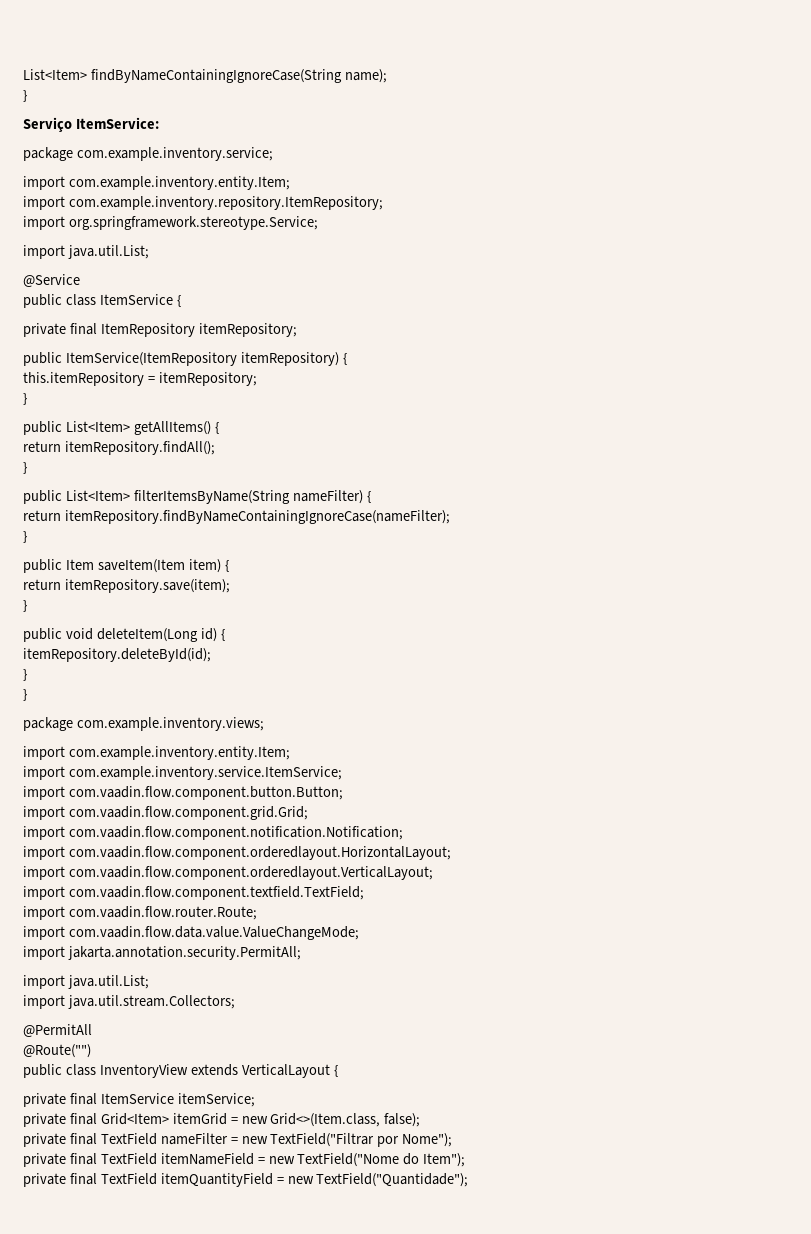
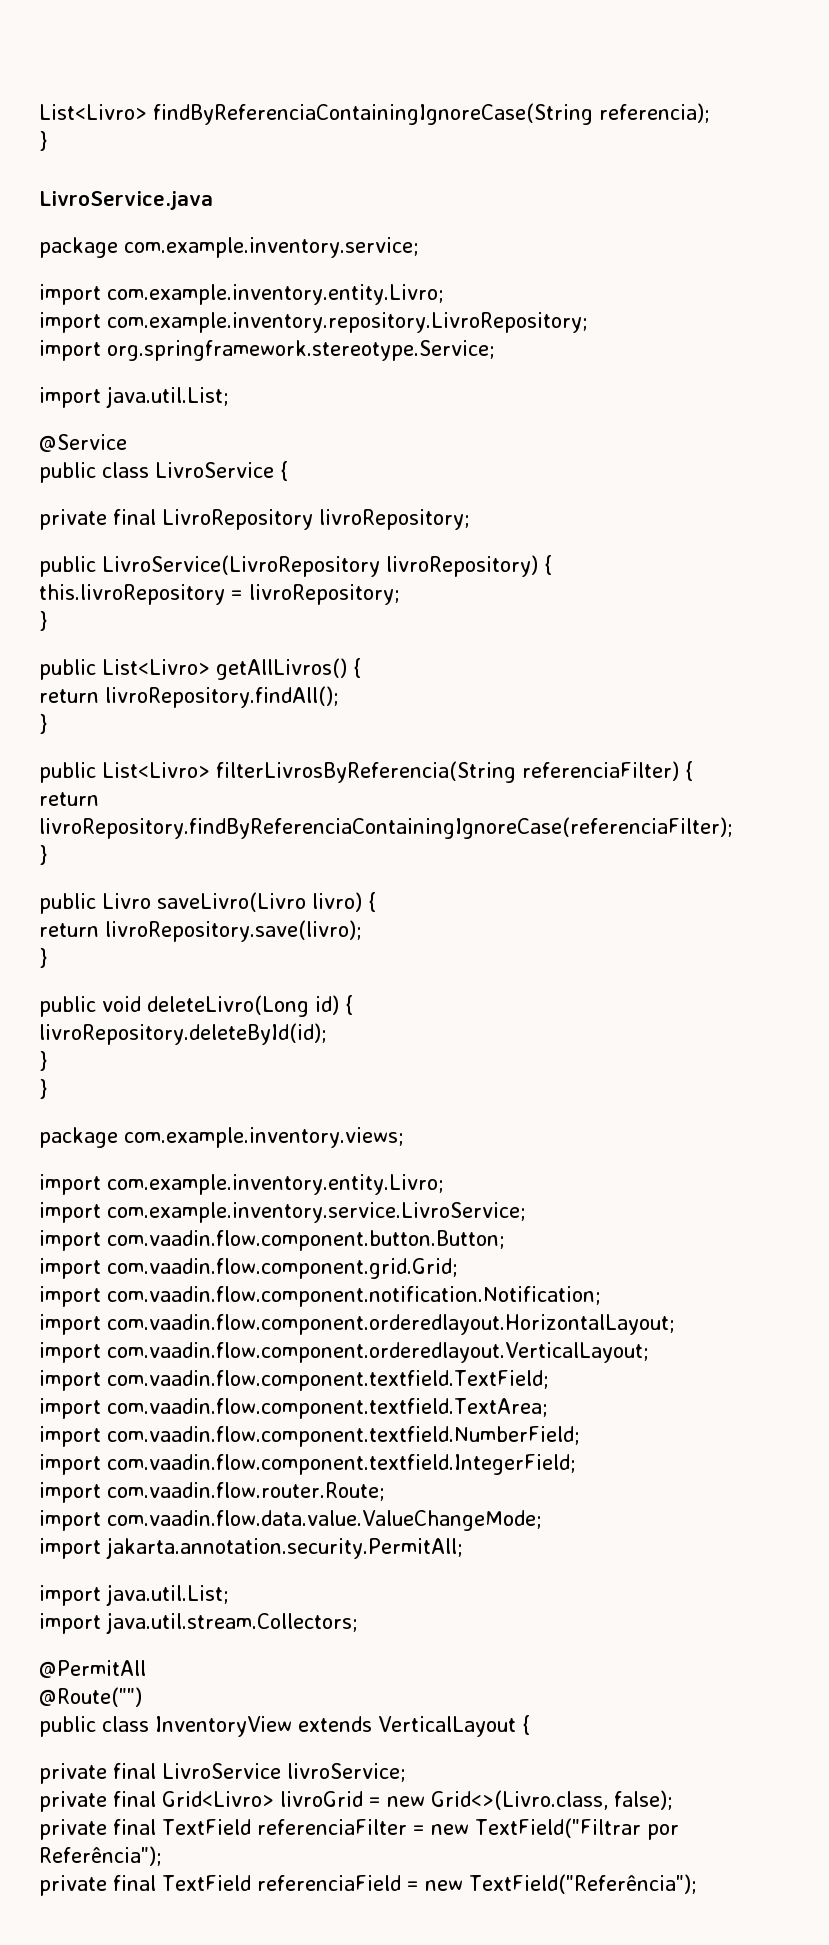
[23,69,387,83] [23,90,27,102] [23,117,159,132] List<Item> findByNameContainingIgnoreCase(String name); // } // Serviço ItemService: -> [39,103,710,125] [39,131,48,151] [39,191,213,210] List<Livro> findByReferenciaContainingIgnoreCase(String referencia); // } // LivroService.java
[68,176,290,190] [23,196,383,210] com.example.inventory.entity.Item; // import com.example.inventory.repository.ItemRepository; -> [107,284,444,305] [39,312,588,333] com.example.inventory.entity.Livro; // import com.example.inventory.repository.LivroRepository;
[99,294,181,307] [23,323,297,337] [23,352,347,366] [23,372,257,386] [23,393,27,405] [23,421,219,435] [23,441,215,455] [23,462,27,474] [23,490,371,504] [23,510,450,524] [23,531,27,543] [23,559,229,573] [23,579,230,593] ItemService { // private final ItemRepository itemRepository; // public ItemService(ItemRepository itemRepository) { // this.itemRepository = itemRepository; // } // public List<Item> getAllItems() { // return itemRepository.findAll(); // } // public List<Item> filterItemsByName(String nameFilter) { // return itemRepository.findByNameContainingIgnoreCase(nameFilter); // } // public Item saveItem(Item item) { // return itemRepository.save(item); -> [155,461,288,481] [39,509,470,530] [39,555,552,577] [39,584,400,605] [39,611,48,631] [39,658,361,680] [39,686,339,708] [39,714,48,734] [39,761,693,783] [39,792,99,806] [39,817,733,839] [39,845,48,865] [39,892,376,914] [39,920,362,942] LivroService { // private final LivroRepository livroRepository; // public LivroService(LivroRepository livroRepository) { // this.livroRepository = livroRepository; // } // public List<Livro> getAllLivros() { // return livroRepository.findAll(); // } // public List<Livro> filterLivrosByReferencia(String referenciaFilter) { // return livroRepository.findByReferenciaContainingIgnoreCase(referenciaFilter); // } // public Livro saveLivro(Livro livro) { // return livroRepository.save(livro);
[96,628,198,642] deleteItem(Long -> [147,995,309,1017] deleteLivro(Long
[23,648,211,662] itemRepository.deleteById(id); -> [39,1023,327,1045] livroRepository.deleteById(id);
[68,746,290,760] [23,766,342,780] com.example.inventory.entity.Item; // import com.example.inventory.service.ItemService; -> [107,1174,444,1195] [39,1202,526,1223] com.example.inventory.entity.Livro; // import com.example.inventory.service.LivroService;
(364, 893) none -> [39,1398,548,1419] [39,1426,580,1447] [39,1454,576,1475] // import com.vaadin.flow.component.textfield.TextArea; // import com.vaadin.flow.component.textfield.NumberField; // import com.vaadin.flow.component.textfield.IntegerField;
[100,1093,255,1107] [23,1113,381,1127] ItemService itemService; // private final Grid<Item> itemGrid = new Grid<>(Item.class, -> [162,1763,406,1782] [39,1790,608,1812] LivroService livroService; // private final Grid<Livro> livroGrid = new Grid<>(Livro.class,
[160,1133,228,1145] nameFilter -> [256,1819,407,1835] referenciaFilter
[402,1133,453,1147] [23,1153,466,1167] [23,1173,469,1187] Nome"); // private final TextField itemNameField = new TextField("Nome do Item"); // private final TextField itemQuantityField = new TextField("Quantidade"); -> [39,1846,162,1866] [39,1874,697,1896] Referência"); // private final TextField referenciaField = new TextField("Referência");

